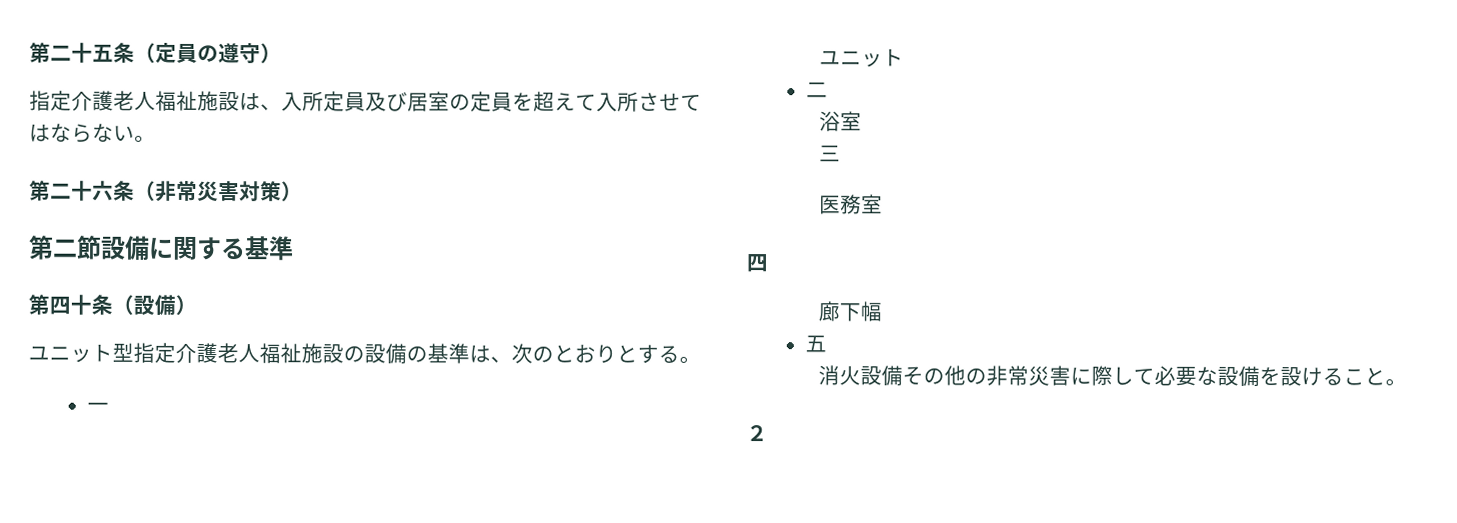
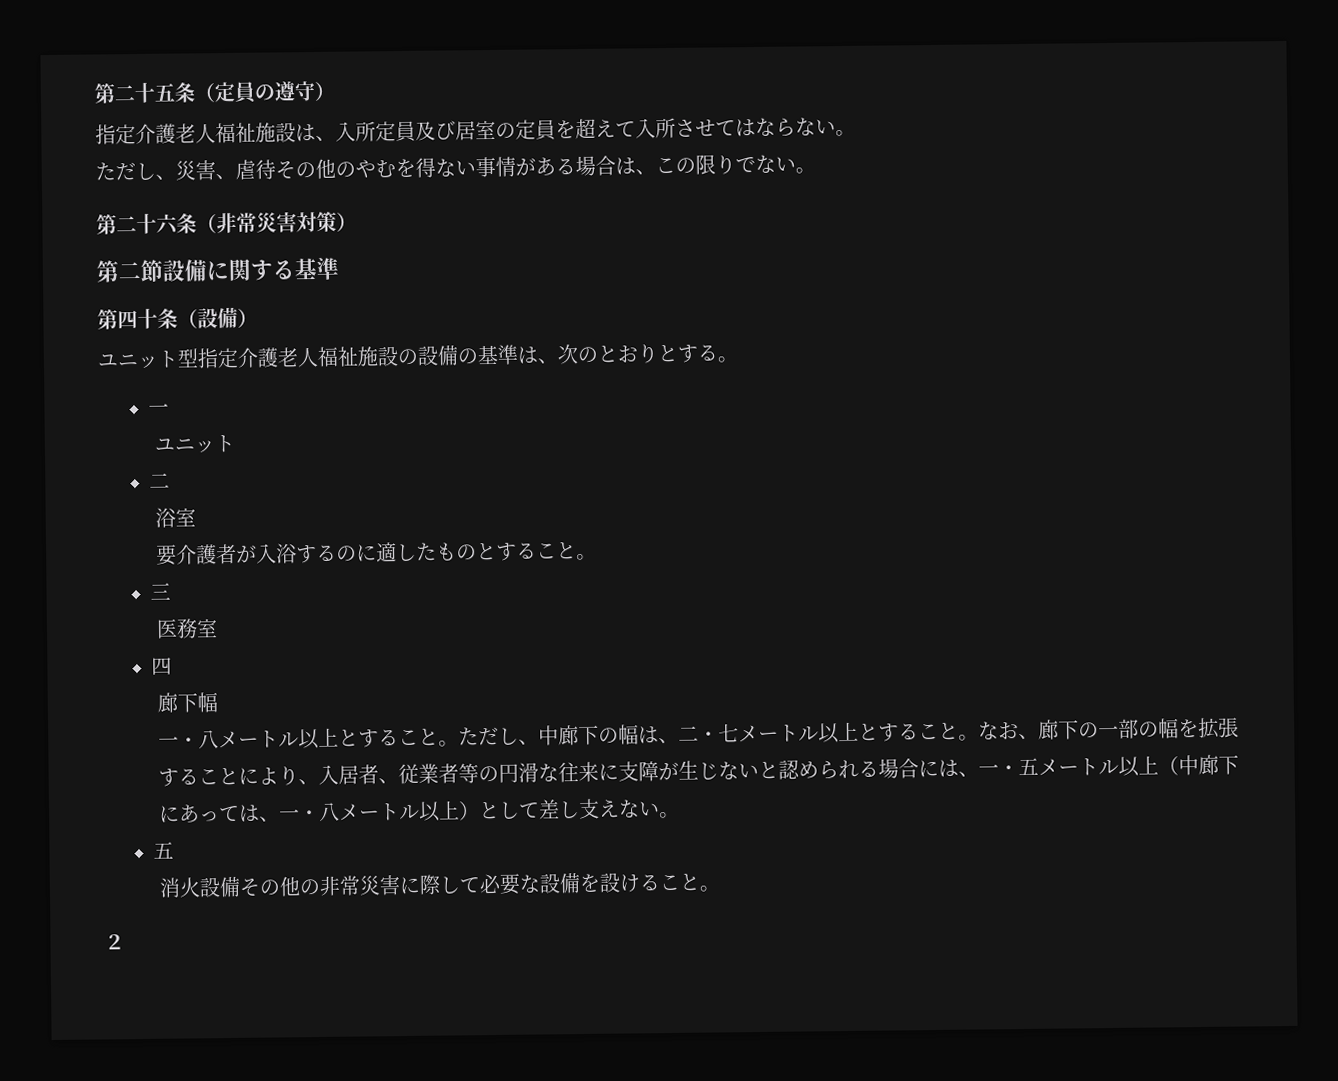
(156, 138) none -> [95,154,816,181] // ただし、災害、虐待その他のやむを得ない事情がある場合は、この限りでない。
[819,145,842,162] [819,194,884,215] [746,254,769,273] [818,301,883,322] 三 // 医務室 // 四 // 廊下幅 -> [156,542,598,566] [150,582,172,600] [156,618,219,639] [151,657,173,675] [157,692,219,713] [158,717,1240,750] [158,754,1240,787] [158,798,681,823] 要介護者が入浴するのに適したものとすること。 // 三 // 医務室 // 四 // 廊下幅 // 一・八メートル以上とすること。ただし、中廊下の幅は、二・七メートル以上とすること。なお、廊下の一部の幅を拡張することにより、入居者、従業者等の円滑な往来に支障が生じないと認められる場合には、一・五メートル以上（中廊下にあっては、一・八メートル以上）として差し支えない。

